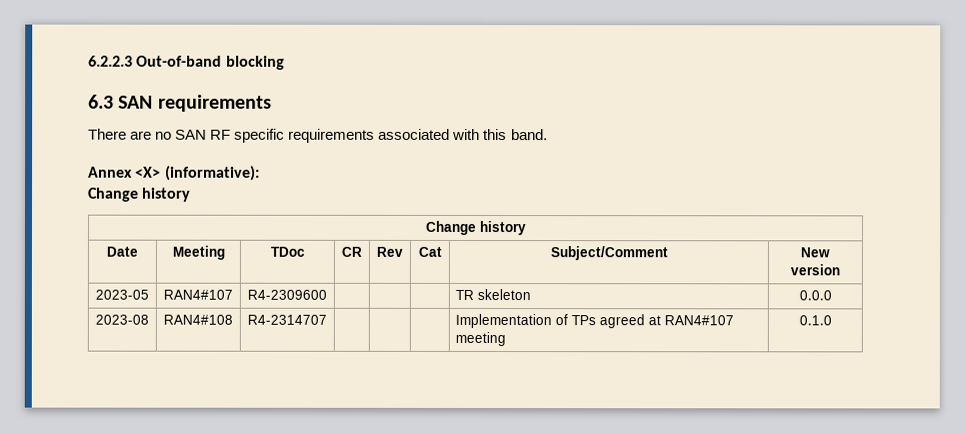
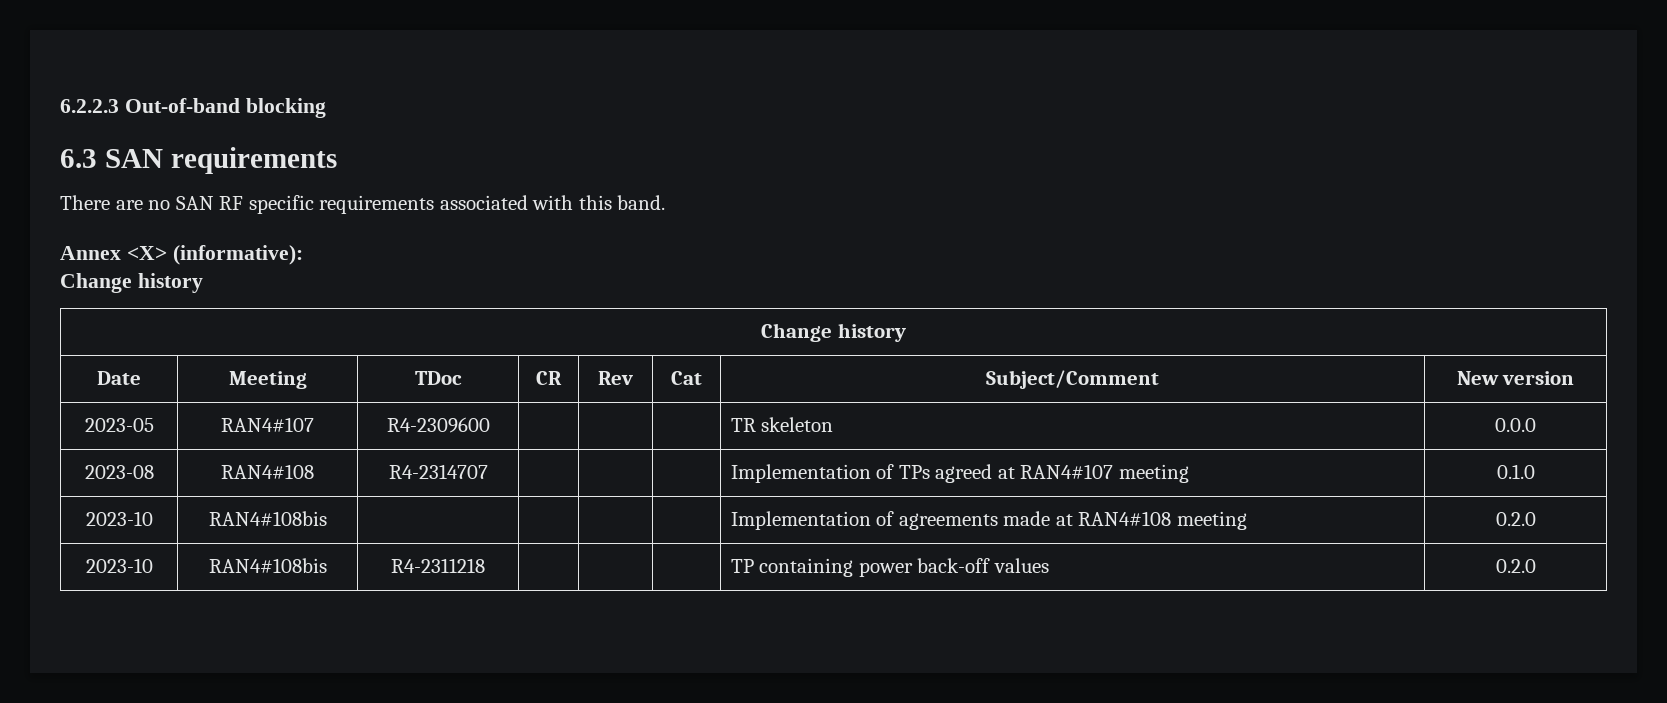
(832, 320) none -> [85,511,153,526] [208,511,327,526] [730,511,1247,530] [1495,512,1536,526] [85,558,153,573] [208,558,327,573] [391,558,485,573] [730,558,1049,577] [1495,559,1536,573] // 2023-10 | RAN4#108bis | | | | | Implementation of agreements made at RAN4#108 meeting | 0.2.0 // 2023-10 | RAN4#108bis | R4-2311218 | | | | TP containing power back-off values | 0.2.0

